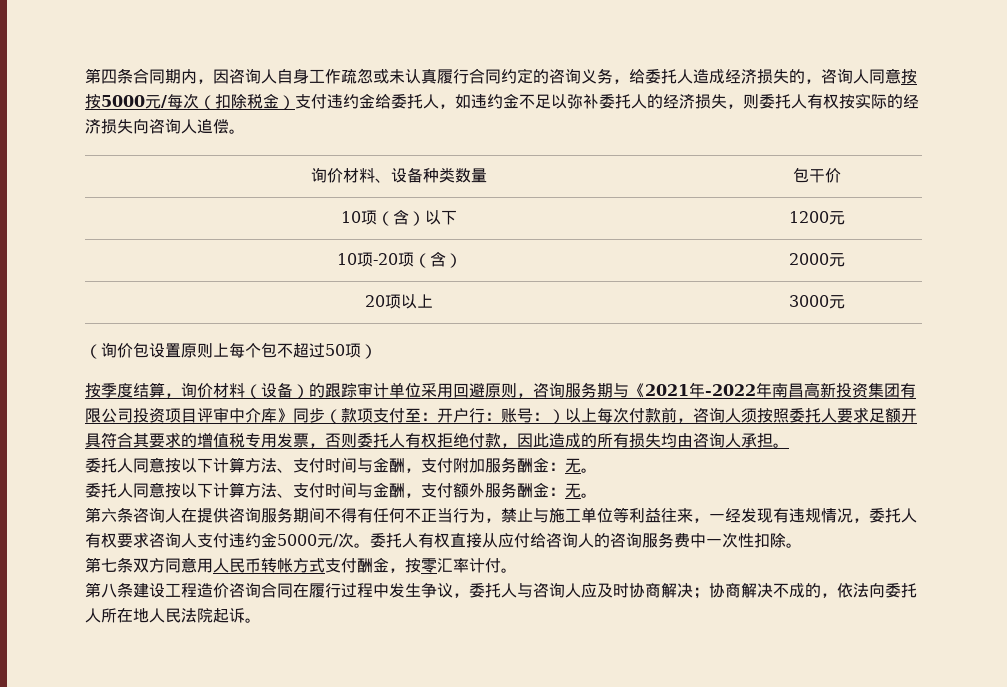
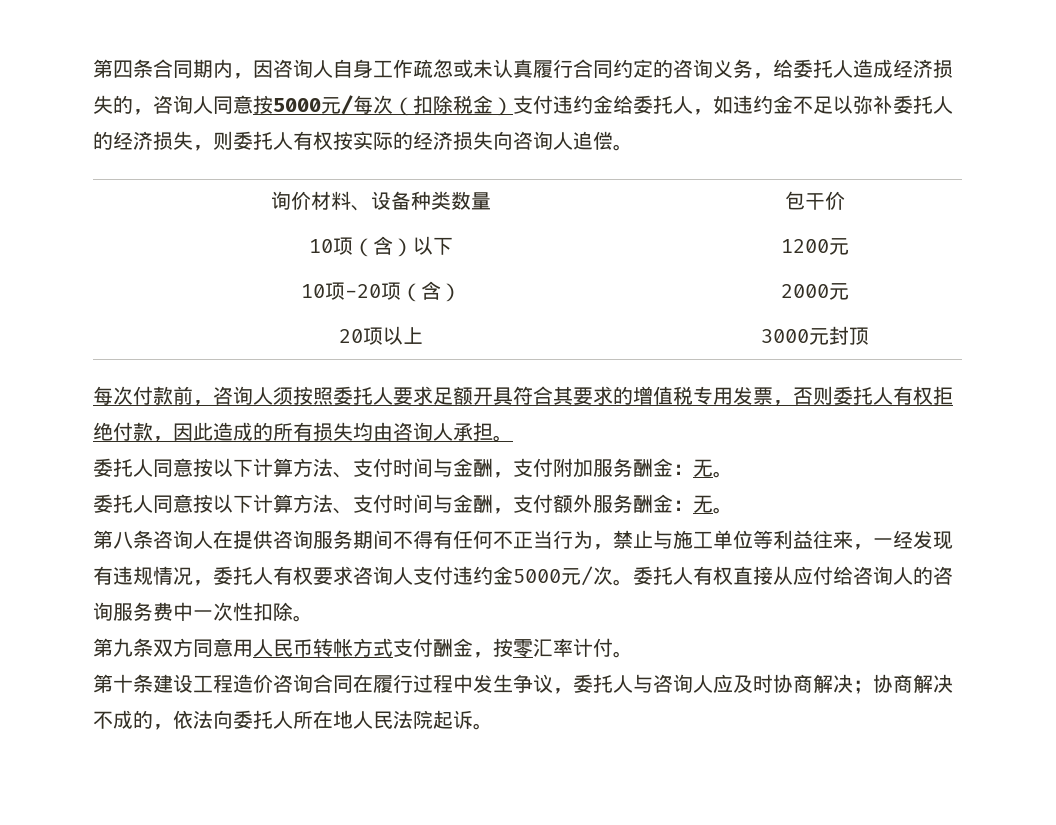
[85,94,101,109] 按 -> (273, 104) none
[85,342,377,359] [85,382,916,399] [85,407,597,424] // （询价包设置原则上每个包不超过50项） // 按季度结算，询价材料（设备）的跟踪审计单位采用回避原则，咨询服务期与《2021年-2022年南昌高新投资集团有限公司投资项目评审中介库》同步（款项支付至：开户行：账号：）以上 -> [829,326,869,345] 封顶 //
[101,508,117,523] 六 -> [113,531,133,549] 八
[101,558,117,572] 七 -> [113,638,133,657] 九
[101,583,117,598] 八 -> [113,674,133,693] 十

